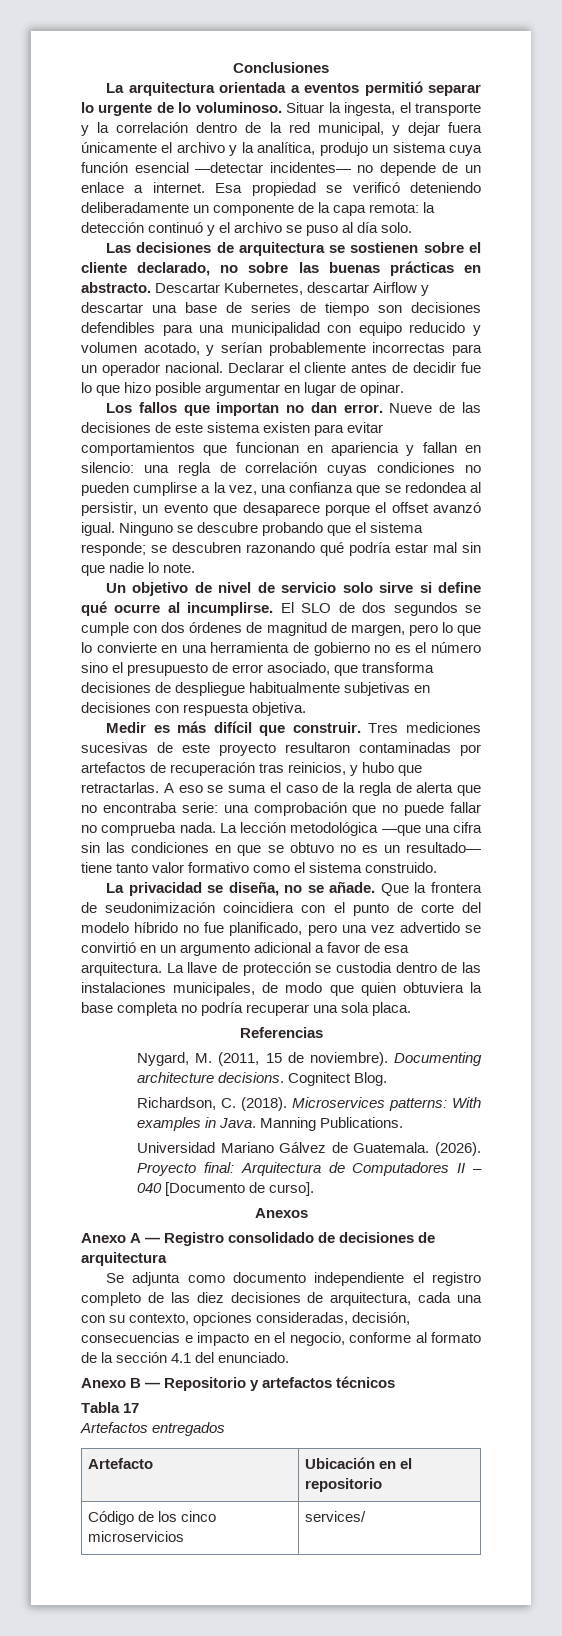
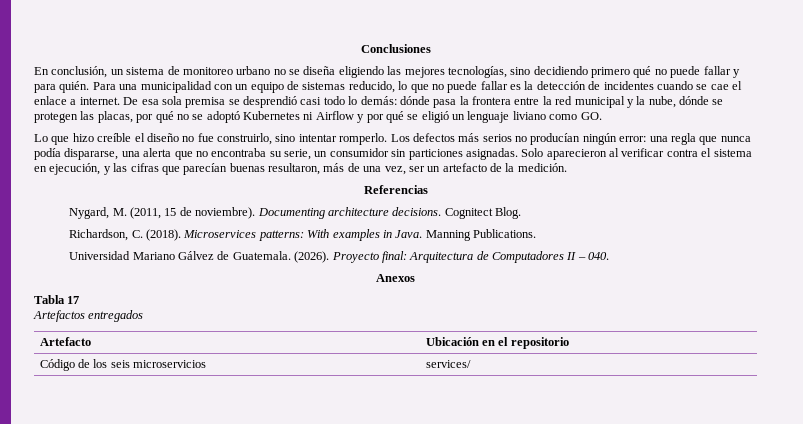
[106,81,481,96] [81,102,482,116] [81,122,483,136] [81,142,483,156] [81,162,481,176] [81,182,482,196] [81,202,436,216] [81,222,413,236] [106,242,481,256] [81,261,482,276] [81,282,430,296] [81,302,481,316] [81,322,481,336] [81,342,482,356] [81,362,482,376] [81,382,405,396] [106,402,481,416] [81,422,384,436] [81,442,481,456] [81,462,482,476] [81,482,481,496] [81,502,481,516] [81,522,424,536] [81,542,481,556] [81,562,196,576] [106,582,481,596] [81,601,482,616] [81,622,482,636] [81,642,482,656] [81,662,435,676] [81,682,431,696] [81,702,307,716] [106,721,481,736] [81,742,481,756] [81,762,423,776] [81,782,481,796] [81,802,481,816] [81,822,482,836] [81,842,482,856] [81,862,438,873] [106,881,483,896] [81,902,481,916] [81,922,481,936] [81,942,410,956] [81,962,482,976] [81,982,483,996] [81,1002,412,1016] La arquitectura orientada a eventos permitió separar lo urgente de lo voluminoso. Situar la ingesta, el transporte y la correlación dentro de la red municipal, y dejar fuera únicamente el archivo y la analítica, produjo un sistema cuya función esencial —detectar incidentes— no depende de un enlace a internet. Esa propiedad se verificó deteniendo deliberadamente un componente de la capa remota: la detección continuó y el archivo se puso al día solo. // Las decisiones de arquitectura se sostienen sobre el cliente declarado, no sobre las buenas prácticas en abstracto. Descartar Kubernetes, descartar Airflow y descartar una base de series de tiempo son decisiones defendibles para una municipalidad con equipo reducido y volumen acotado, y serían probablemente incorrectas para un operador nacional. Declarar el cliente antes de decidir fue lo que hizo posible argumentar en lugar de opinar. // Los fallos que importan no dan error. Nueve de las decisiones de este sistema existen para evitar comportamientos que funcionan en apariencia y fallan en silencio: una regla de correlación cuyas condiciones no pueden cumplirse a la vez, una confianza que se redondea al persistir, un evento que desaparece porque el offset avanzó igual. Ninguno se descubre probando que el sistema responde; se descubren razonando qué podría estar mal sin que nadie lo note. // Un objetivo de nivel de servicio solo sirve si define qué ocurre al incumplirse. El SLO de dos segundos se cumple con dos órdenes de magnitud de margen, pero lo que lo convierte en una herramienta de gobierno no es el número sino el presupuesto de error asociado, que transforma decisiones de despliegue habitualmente subjetivas en decisiones con respuesta objetiva. // Medir es más difícil que construir. Tres mediciones sucesivas de este proyecto resultaron contaminadas por artefactos de recuperación tras reinicios, y hubo que retractarlas. A eso se suma el caso de la regla de alerta que no encontraba serie: una comprobación que no puede fallar no comprueba nada. La lección metodológica —que una cifra sin las condiciones en que se obtuvo no es un resultado— tiene tanto valor formativo como el sistema construido. // La privacidad se diseña, no se añade. Que la frontera de seudonimización coincidiera con el punto de corte del modelo híbrido no fue planificado, pero una vez advertido se convirtió en un argumento adicional a favor de esa arquitectura. La llave de protección se custodia dentro de las instalaciones municipales, de modo que quien obtuviera la base completa no podría recuperar una sola placa. -> [34,66,740,78] [34,81,742,93] [34,96,724,108] [34,111,602,123] [34,133,751,145] [34,148,752,160] [34,163,567,175] En conclusión, un sistema de monitoreo urbano no se diseña eligiendo las mejores tecnologías, sino decidiendo primero qué no puede fallar y para quién. Para una municipalidad con un equipo de sistemas reducido, lo que no puede fallar es la detección de incidentes cuando se cae el enlace a internet. De esa sola premisa se desprendió casi todo lo demás: dónde pasa la frontera entre la red municipal y la nube, dónde se protegen las placas, por qué no se adoptó Kubernetes ni Airflow y por qué se eligió un lenguaje liviano como GO. // Lo que hizo creíble el diseño no fue construirlo, sino intentar romperlo. Los defectos más serios no producían ningún error: una regla que nunca podía dispararse, una alerta que no encontraba su serie, un consumidor sin particiones asignadas. Solo aparecieron al verificar contra el sistema en ejecución, y las cifras que parecían buenas resultaron, más de una vez, ser un artefacto de la medición.
[137,1182,315,1196] [254,1208,308,1218] [81,1232,436,1246] [81,1252,167,1266] [106,1272,481,1286] [81,1292,482,1306] [81,1312,411,1326] [81,1332,481,1346] [81,1352,290,1363] [81,1376,396,1391] 040 [Documento de curso]. // Anexos // Anexo A — Registro consolidado de decisiones de arquitectura // Se adjunta como documento independiente el registro completo de las diez decisiones de arquitectura, cada una con su contexto, opciones consideradas, decisión, consecuencias e impacto en el negocio, conforme al formato de la sección 4.1 del enunciado. // Anexo B — Repositorio y artefactos técnicos -> [588,252,610,260] [376,274,415,282] 040. // Anexos
[180,1511,216,1522] cinco -> [110,360,130,368] seis

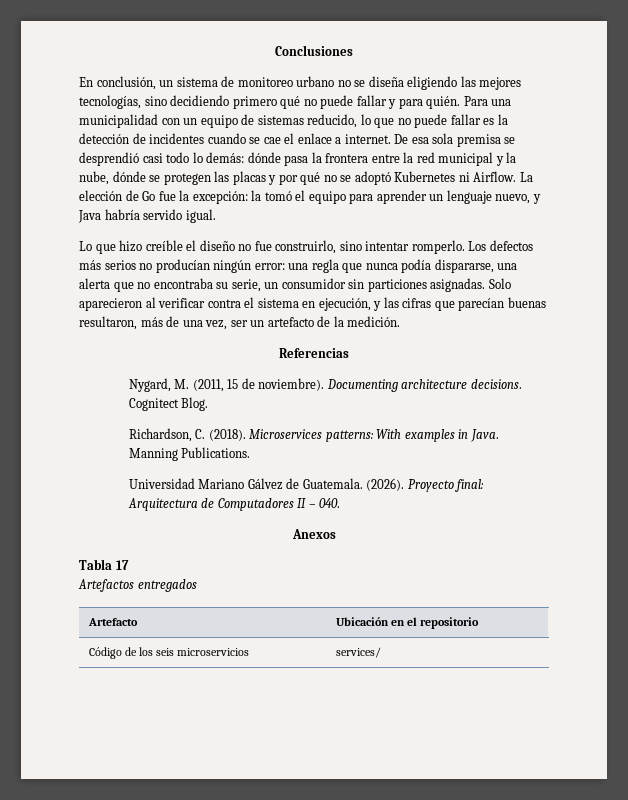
[97,111,133,123] placas, -> [232,171,277,185] placas y
[315,111,602,123] Airflow y por qué se eligió un lenguaje liviano como GO. -> [473,171,533,182] [79,190,541,204] [78,209,216,223] Airflow. La elección de Go fue la excepción: la tomó el equipo para aprender un lenguaje nuevo, y Java habría servido igual.

